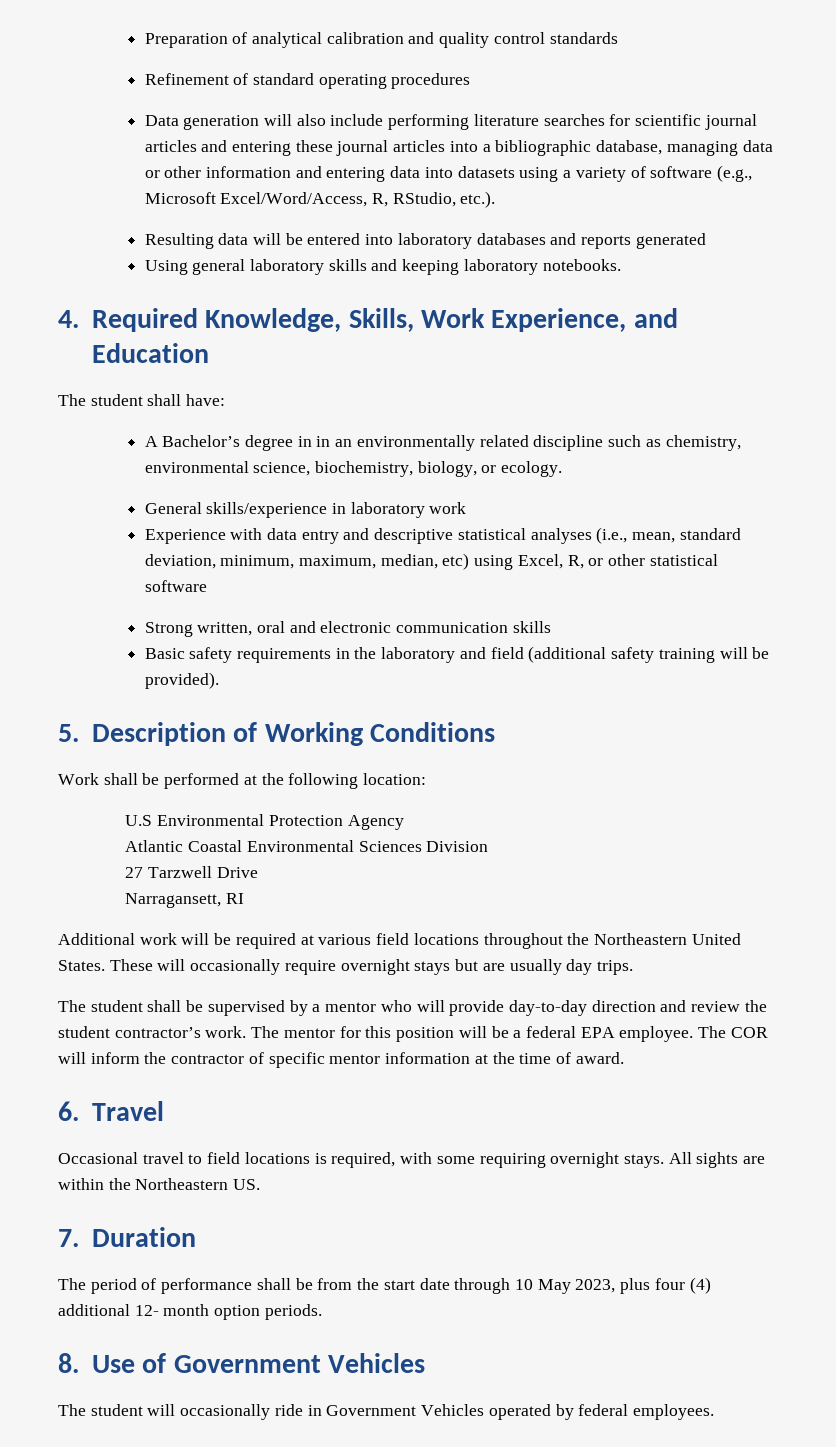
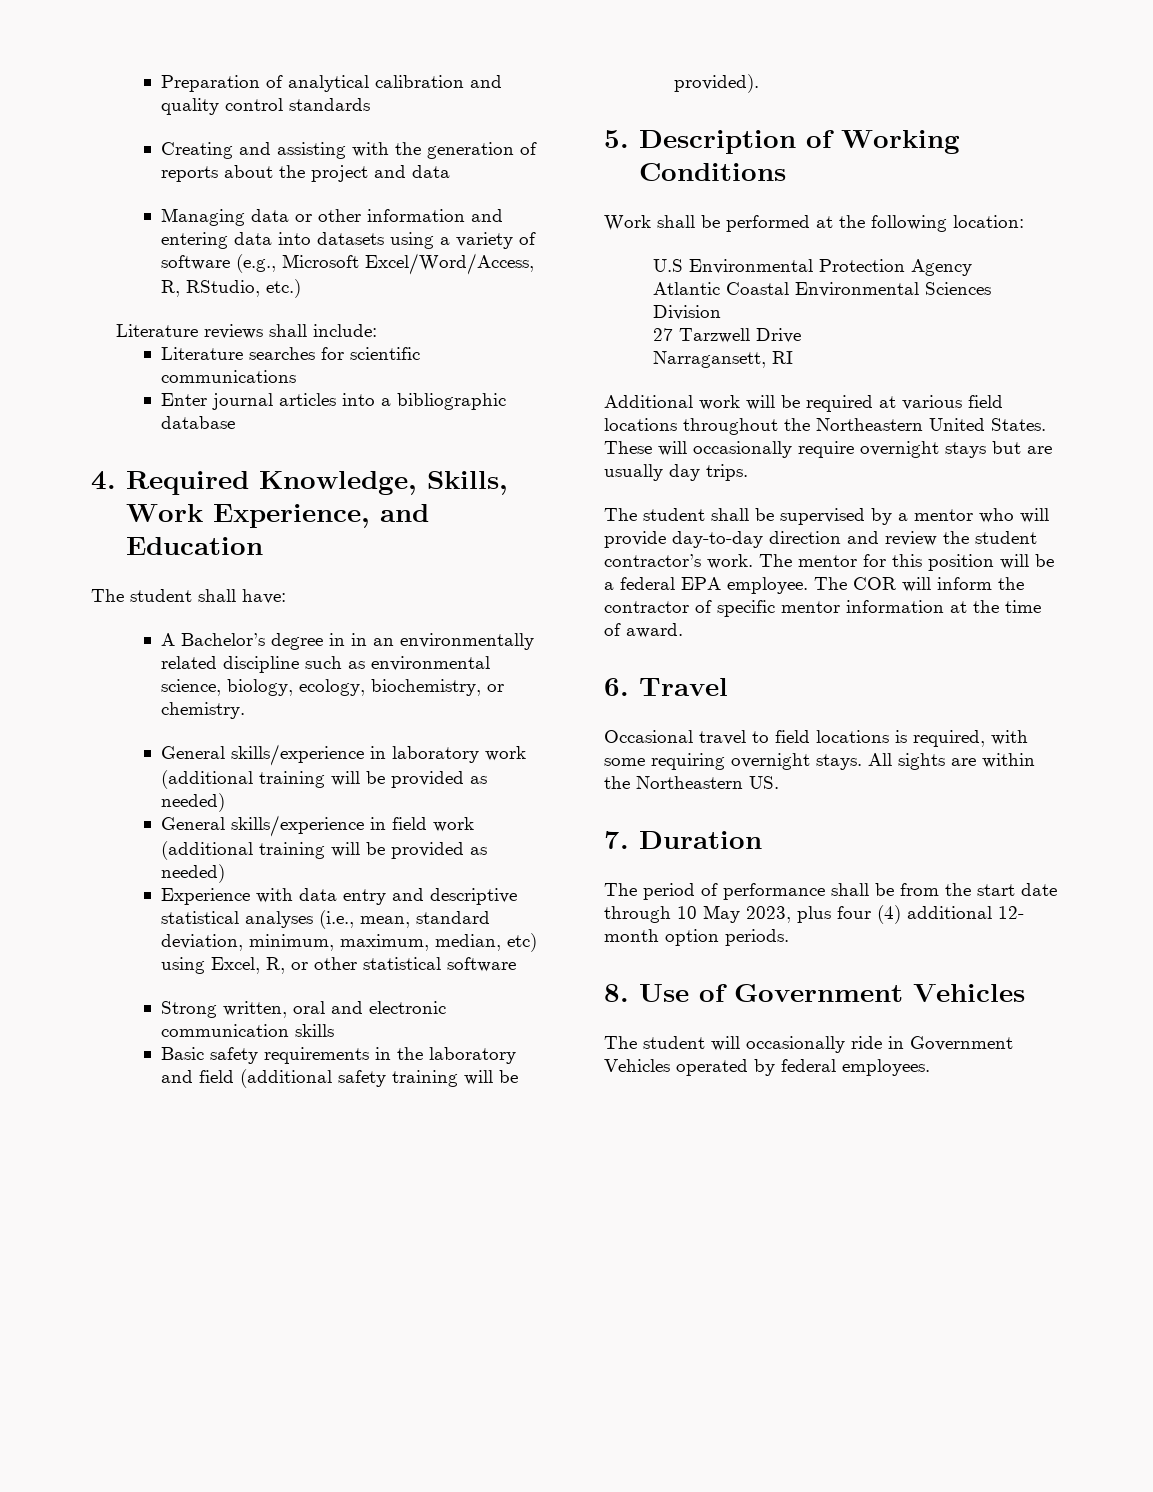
[144,73,471,89] [144,114,757,130] [144,140,738,156] Refinement of standard operating procedures // Data generation will also include performing literature searches for scientific journal articles and entering these journal articles into a bibliographic database, managing -> [161,142,538,159] [161,165,451,182] [161,208,246,226] Creating and assisting with the generation of reports about the project and data // Managing
[460,191,496,208] [144,233,706,249] [144,259,621,275] etc.). // Resulting data will be entered into laboratory databases and reports generated // Using general laboratory skills and keeping laboratory notebooks. -> [266,279,302,298] [115,324,377,339] [161,347,421,360] [161,370,297,383] [161,393,507,410] [161,416,236,429] etc.) // Literature reviews shall include: // Literature searches for scientific communications // Enter journal articles into a bibliographic database
[665,435,741,451] chemistry, -> (366, 665) none
[315,461,563,477] biochemistry, biology, or ecology. -> [227,679,505,696] [161,702,246,719] biology, ecology, biochemistry, or chemistry.
(467, 508) none -> [161,770,488,789] [161,793,226,812] [161,815,475,837] [161,841,488,860] [161,864,226,883] (additional training will be provided as needed) // General skills/experience in field work (additional training will be provided as needed)

